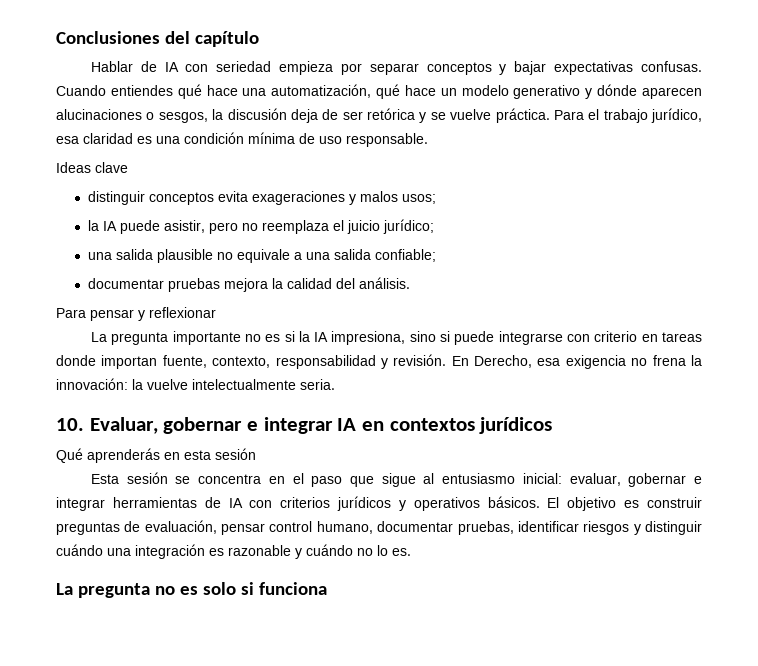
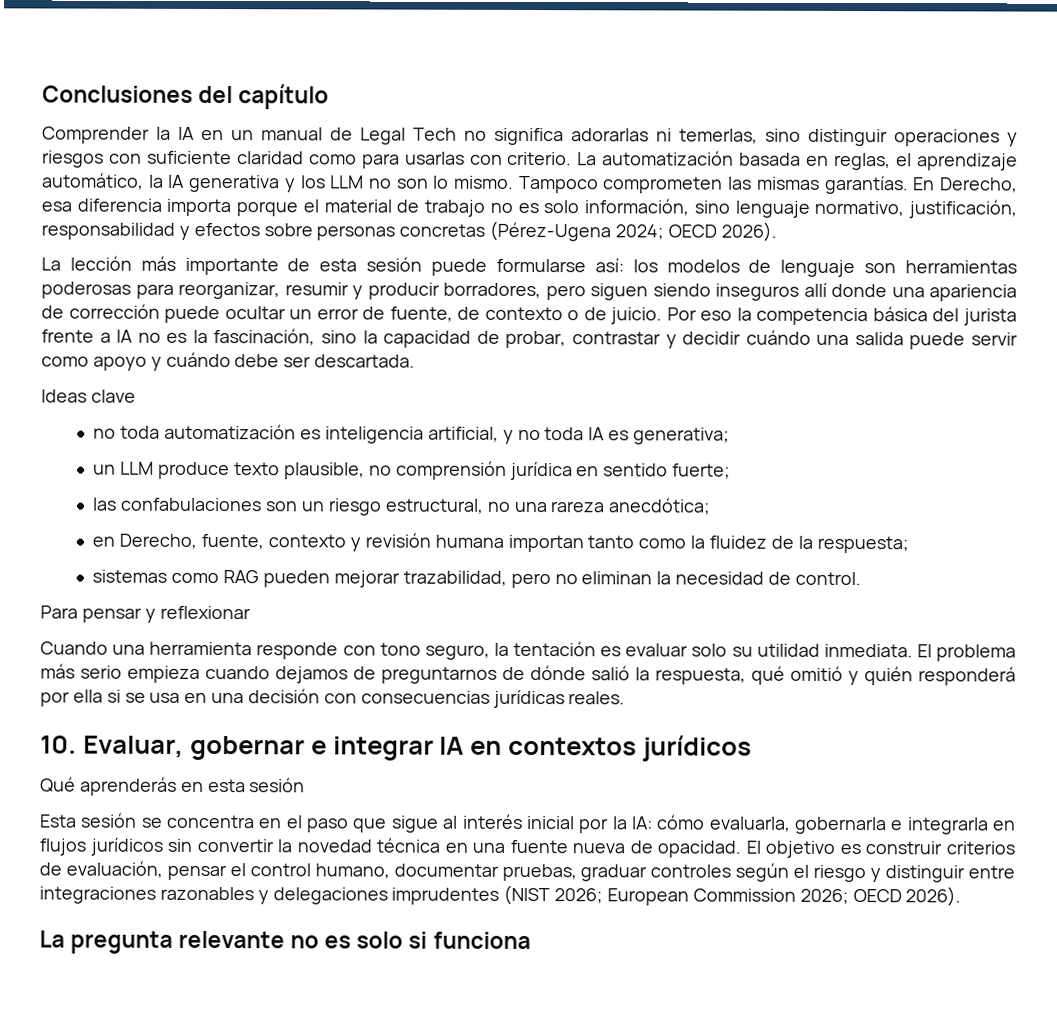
[90,61,702,75] [56,84,702,99] [56,108,702,123] [56,132,428,147] [56,162,128,173] [87,191,436,205] [87,219,434,234] [87,249,436,263] [87,277,410,292] [56,307,216,321] [90,331,702,345] [56,354,702,369] [56,378,335,390] Hablar de IA con seriedad empieza por separar conceptos y bajar expectativas confusas. Cuando entiendes qué hace una automatización, qué hace un modelo generativo y dónde aparecen alucinaciones o sesgos, la discusión deja de ser retórica y se vuelve práctica. Para el trabajo jurídico, esa claridad es una condición mínima de uso responsable. // Ideas clave // distinguir conceptos evita exageraciones y malos usos; // la IA puede asistir, pero no reemplaza el juicio jurídico; // una salida plausible no equivale a una salida confiable; // documentar pruebas mejora la calidad del análisis. // Para pensar y reflexionar // La pregunta importante no es si la IA impresiona, sino si puede integrarse con criterio en tareas donde importan fuente, contexto, responsabilidad y revisión. En Derecho, esa exigencia no frena la innovación: la vuelve intelectualmente seria. -> [42,126,1018,147] [42,150,1018,171] [41,172,1019,195] [41,198,1018,219] [41,220,777,242] [41,255,1018,278] [41,281,1017,302] [41,303,1017,326] [41,328,1018,350] [41,351,416,371] [41,389,136,403] [93,423,730,445] [93,460,732,481] [92,497,712,516] [92,532,909,554] [92,569,861,589] [40,605,251,623] [40,640,1016,662] [40,663,1016,686] [40,688,626,709] Comprender la IA en un manual de Legal Tech no significa adorarlas ni temerlas, sino distinguir operaciones y riesgos con suficiente claridad como para usarlas con criterio. La automatización basada en reglas, el aprendizaje automático, la IA generativa y los LLM no son lo mismo. Tampoco comprometen las mismas garantías. En Derecho, esa diferencia importa porque el material de trabajo no es solo información, sino lenguaje normativo, justificación, responsabilidad y efectos sobre personas concretas (Pérez-Ugena 2024; OECD 2026). // La lección más importante de esta sesión puede formularse así: los modelos de lenguaje son herramientas poderosas para reorganizar, resumir y producir borradores, pero siguen siendo inseguros allí donde una apariencia de corrección puede ocultar un error de fuente, de contexto o de juicio. Por eso la competencia básica del jurista frente a IA no es la fascinación, sino la capacidad de probar, contrastar y decidir cuándo una salida puede servir como apoyo y cuándo debe ser descartada. // Ideas clave // no toda automatización es inteligencia artificial, y no toda IA es generativa; // un LLM produce texto plausible, no comprensión jurídica en sentido fuerte; // las confabulaciones son un riesgo estructural, no una rareza anecdótica; // en Derecho, fuente, contexto y revisión humana importan tanto como la fluidez de la respuesta; // sistemas como RAG pueden mejorar trazabilidad, pero no eliminan la necesidad de control. // Para pensar y reflexionar // Cuando una herramienta responde con tono seguro, la tentación es evaluar solo su utilidad inmediata. El problema más serio empieza cuando dejamos de preguntarnos de dónde salió la respuesta, qué omitió y quién responderá por ella si se usa en una decisión con consecuencias jurídicas reales.
[442,473,702,487] [56,496,540,511] entusiasmo inicial: evaluar, gobernar e integrar herramientas de IA con criterios jurídicos y operativos básicos. -> [461,813,1017,835] [39,837,742,858] interés inicial por la IA: cómo evaluarla, gobernarla e integrarla en flujos jurídicos sin convertir la novedad técnica en una fuente nueva de opacidad.
[56,522,120,535] preguntas -> [945,841,1015,855] criterios
(266, 529) none -> [229,863,246,877] el
[517,521,703,535] [56,544,411,559] [56,583,150,598] identificar riesgos y distinguir cuándo una integración es razonable y cuándo no lo es. // La pregunta -> [580,862,1015,883] [39,884,962,907] [39,930,286,954] graduar controles según el riesgo y distinguir entre integraciones razonables y delegaciones imprudentes (NIST 2026; European Commission 2026; OECD 2026). // La pregunta relevante

